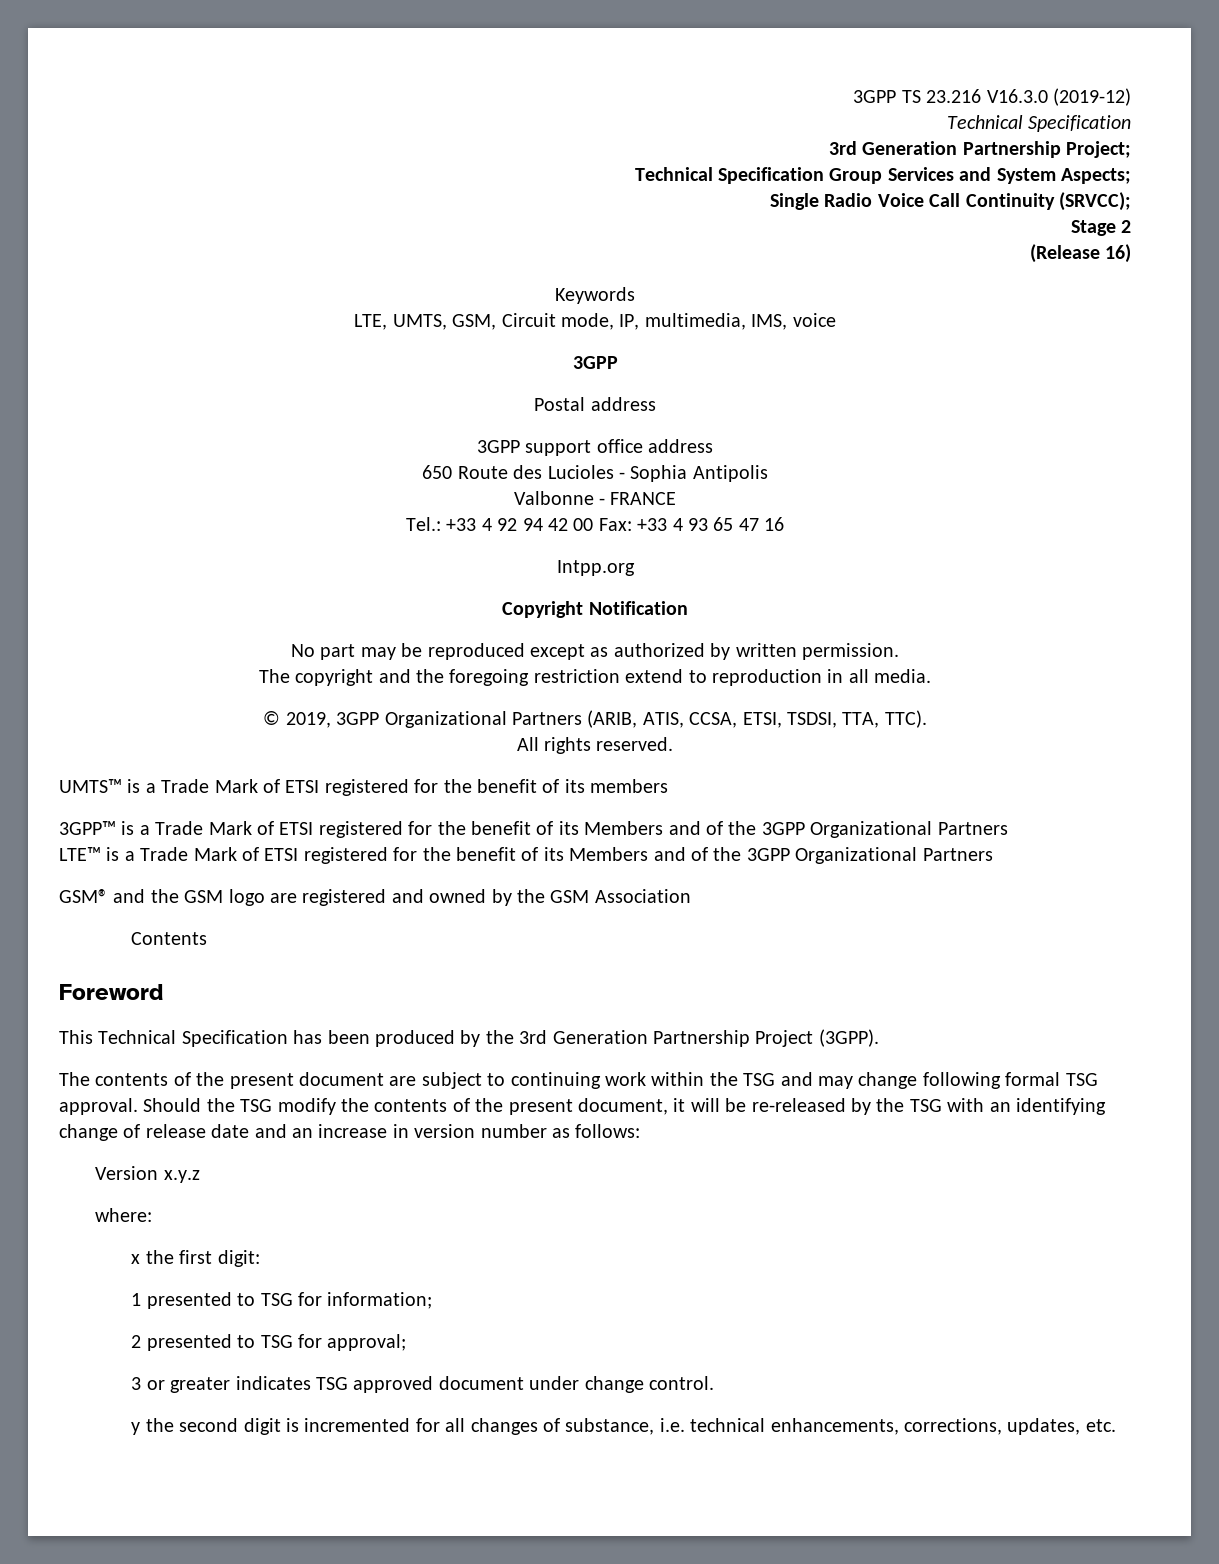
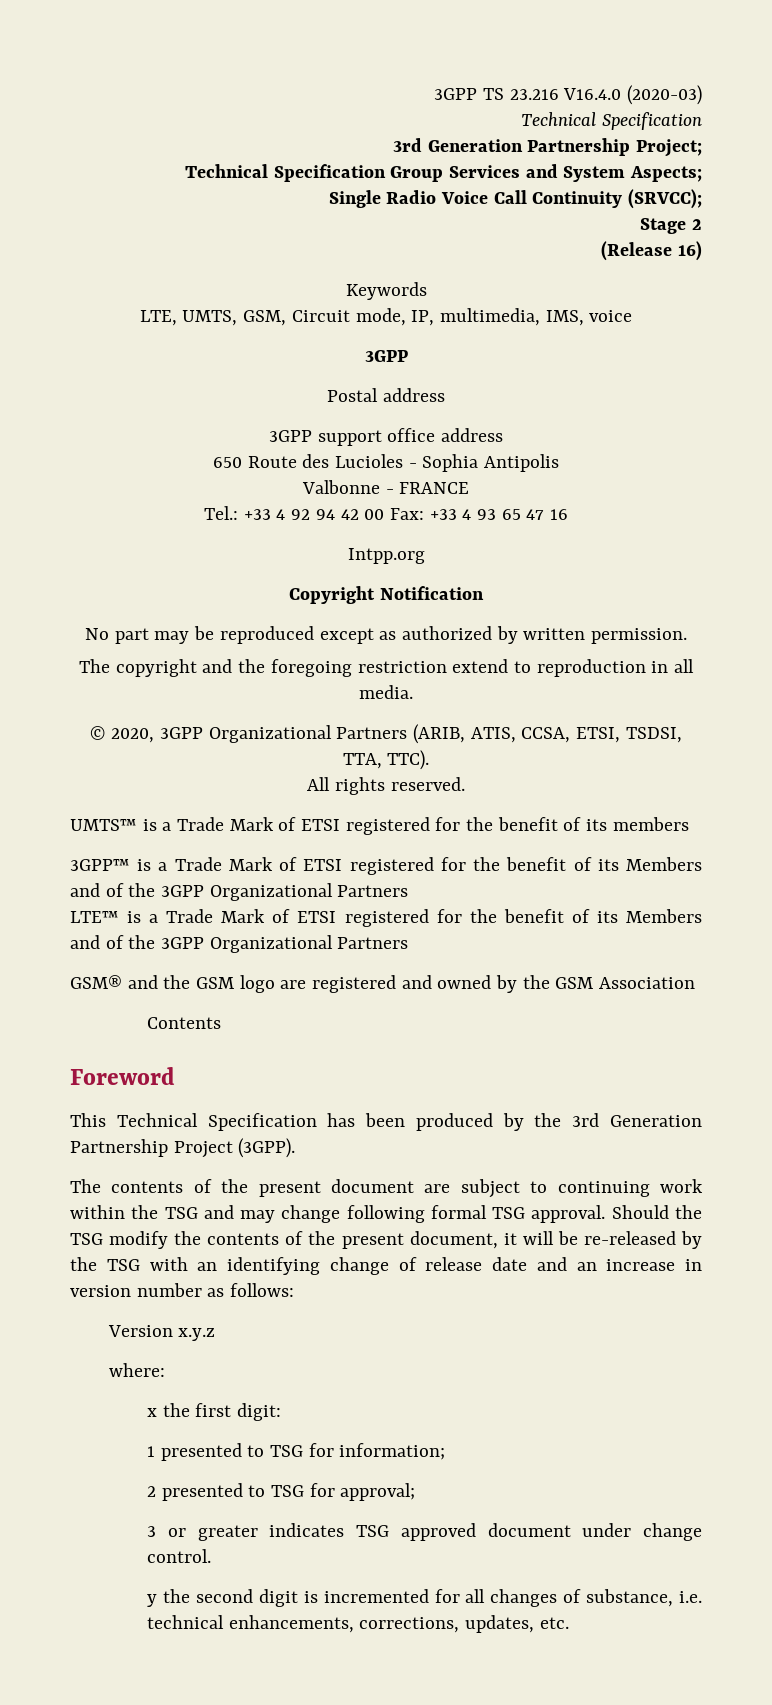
[986,88,1131,106] V16.3.0 (2019-12) -> [563,85,702,105] V16.4.0 (2020-03)
[285,712,331,728] 2019, -> [111,728,155,743] 2020,

